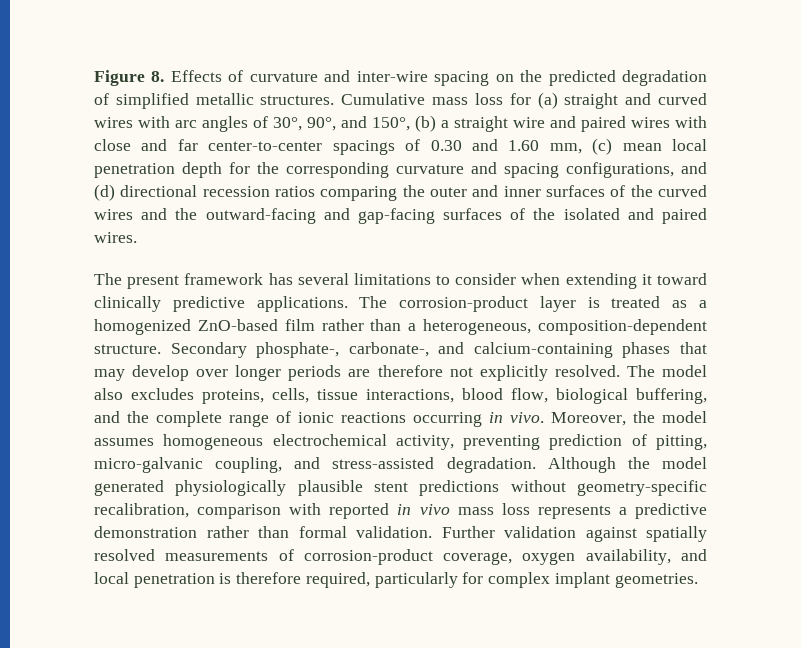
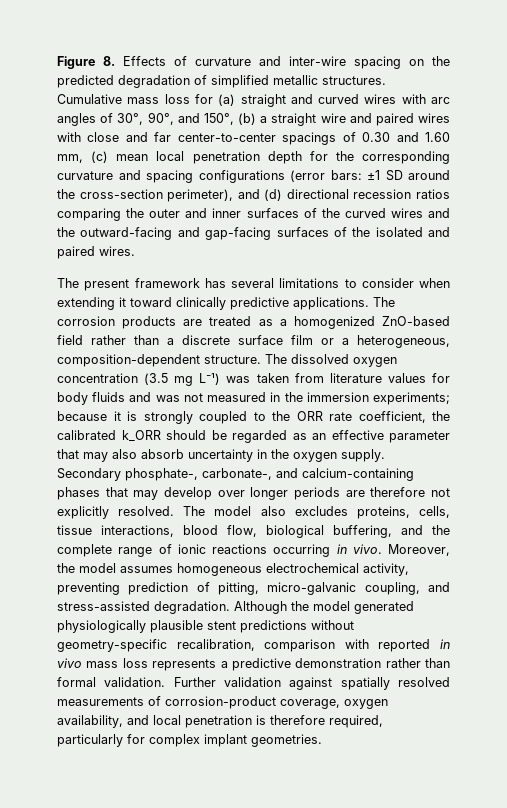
[566,162,674,178] configurations, -> [198,170,450,183] [57,189,234,202] configurations (error bars: ±1 SD around the cross-section perimeter),
[399,296,600,312] corrosion-product layer is -> [57,316,203,329] corrosion products are
[284,319,315,331] film -> [57,335,83,345] field
[423,319,707,335] [94,344,161,354] heterogeneous, composition-dependent structure. -> [182,335,450,348] [57,354,397,367] [57,373,450,386] [57,392,451,405] [57,411,450,424] [57,430,450,443] [57,449,385,462] discrete surface film or a heterogeneous, composition-dependent structure. The dissolved oxygen concentration (3.5 mg L⁻¹) was taken from literature values for body fluids and was not measured in the immersion experiments; because it is strongly coupled to the ORR rate coefficient, the calibrated k_ORR should be regarded as an effective parameter that may also absorb uncertainty in the oxygen supply.

